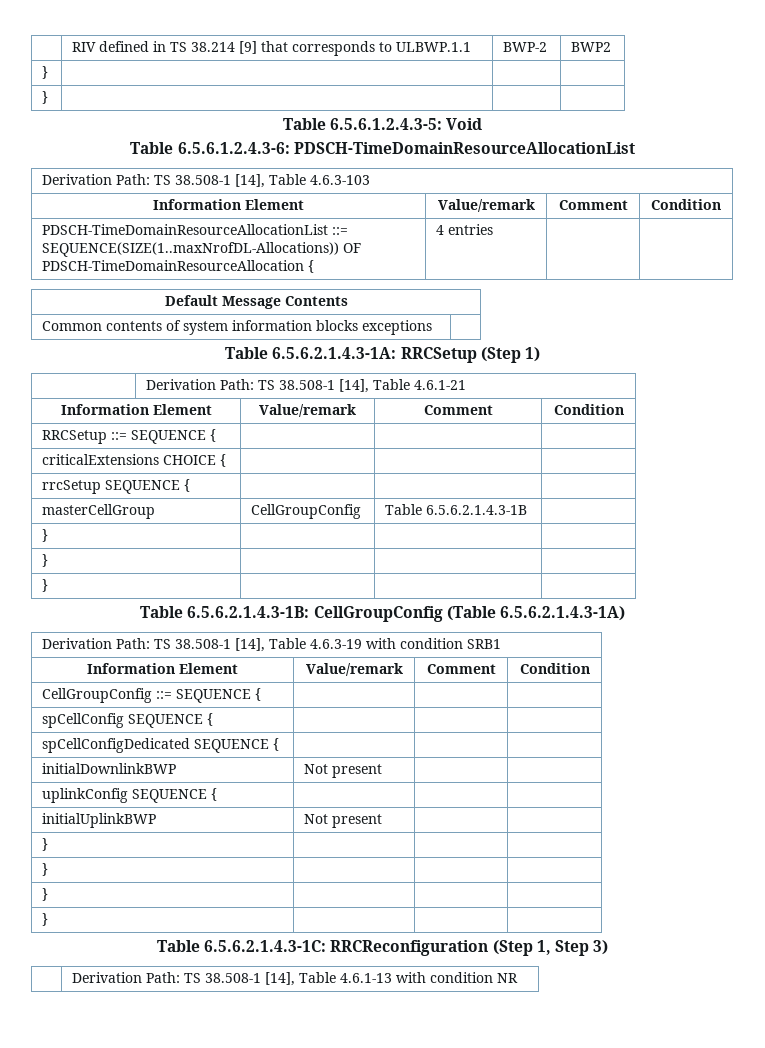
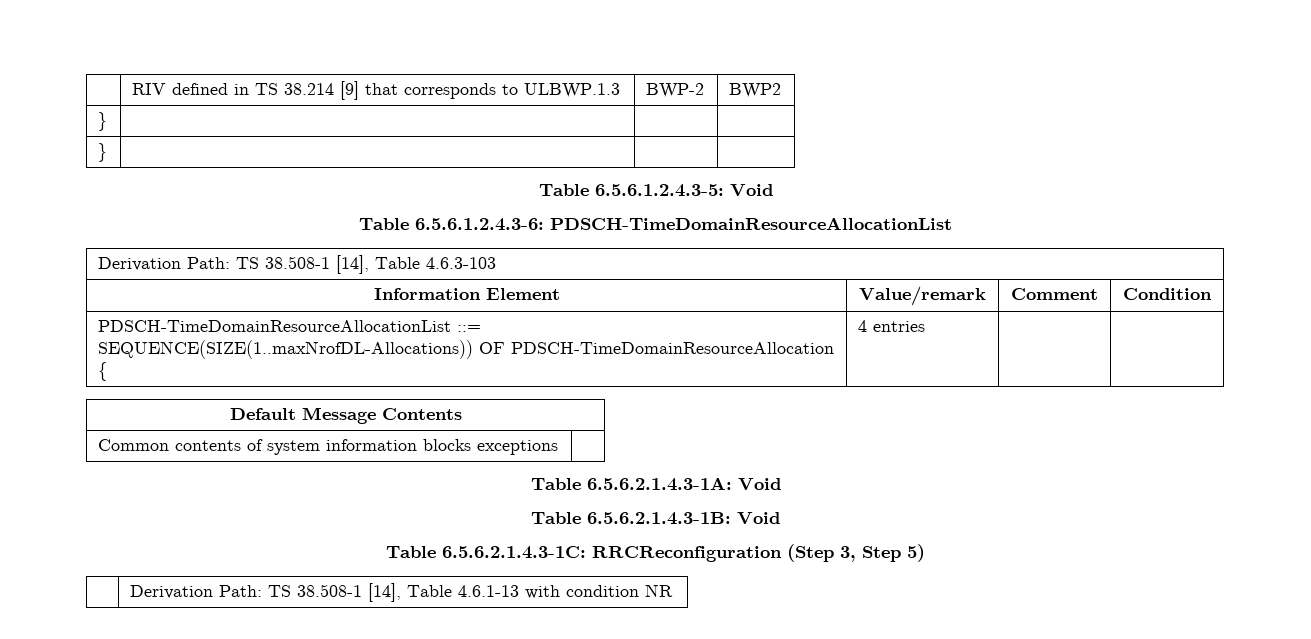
[396,42,472,52] ULBWP.1.1 -> [524,83,621,98] ULBWP.1.3
[400,347,540,363] [146,379,467,393] [60,404,212,415] [259,404,356,417] [423,405,493,415] [553,404,624,415] [42,429,217,444] [42,454,227,467] [42,479,191,494] [42,504,156,519] [251,504,362,519] [385,504,528,515] [42,529,49,542] [42,554,49,567] [42,579,49,592] [140,606,625,622] [42,638,502,652] [87,663,238,674] [305,663,403,676] [426,664,496,674] [519,663,590,674] [42,688,262,703] [42,713,214,728] [42,738,280,753] [42,763,177,774] [304,764,383,778] [42,788,218,803] [42,813,157,828] [304,814,383,828] [42,838,49,851] [42,863,49,876] [42,888,49,901] [42,913,49,926] RRCSetup (Step 1) // | Derivation Path: TS 38.508-1 [14], Table 4.6.1-21 // Information Element | Value/remark | Comment | Condition // RRCSetup ::= SEQUENCE { | | | // criticalExtensions CHOICE { | | | // rrcSetup SEQUENCE { | | | // masterCellGroup | CellGroupConfig | Table 6.5.6.2.1.4.3-1B | // } | | | // } | | | // } | | | // Table 6.5.6.2.1.4.3-1B: CellGroupConfig (Table 6.5.6.2.1.4.3-1A) // Derivation Path: TS 38.508-1 [14], Table 4.6.3-19 with condition SRB1 // Information Element | Value/remark | Comment | Condition // CellGroupConfig ::= SEQUENCE { | | | // spCellConfig SEQUENCE { | | | // spCellConfigDedicated SEQUENCE { | | | // initialDownlinkBWP | Not present | | // uplinkConfig SEQUENCE { | | | // initialUplinkBWP | Not present | | // } | | | // } | | | // } | | | // } | | | -> [737,478,781,490] [531,512,780,525] Void // Table 6.5.6.2.1.4.3-1B: Void
[536,940,609,956] 1, Step 3) -> [840,544,925,562] 3, Step 5)

